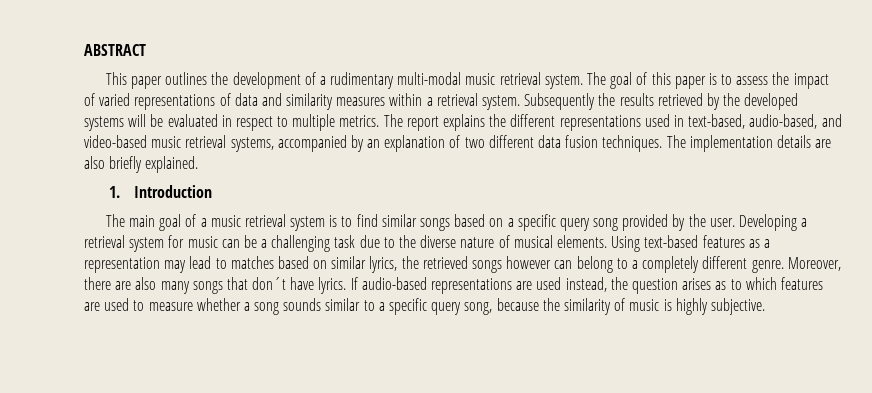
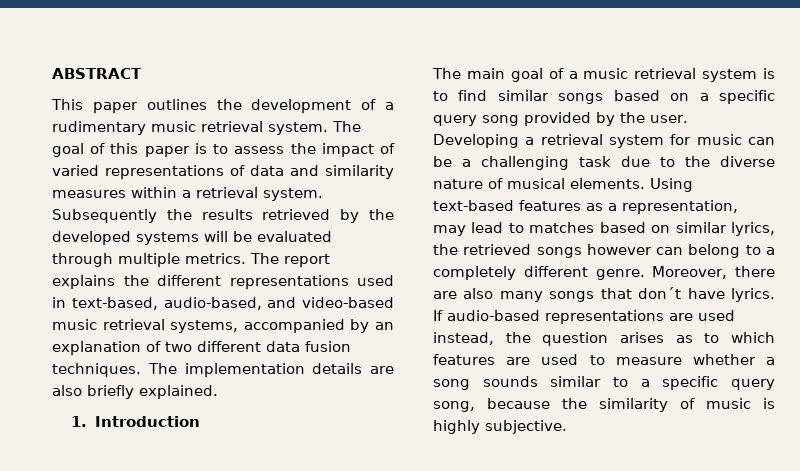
[397,72,462,85] multi-modal -> (146, 128) none
[221,115,289,131] in respect to -> [52,253,113,267] through
[84,257,160,273] representation -> [622,200,738,214] representation,

